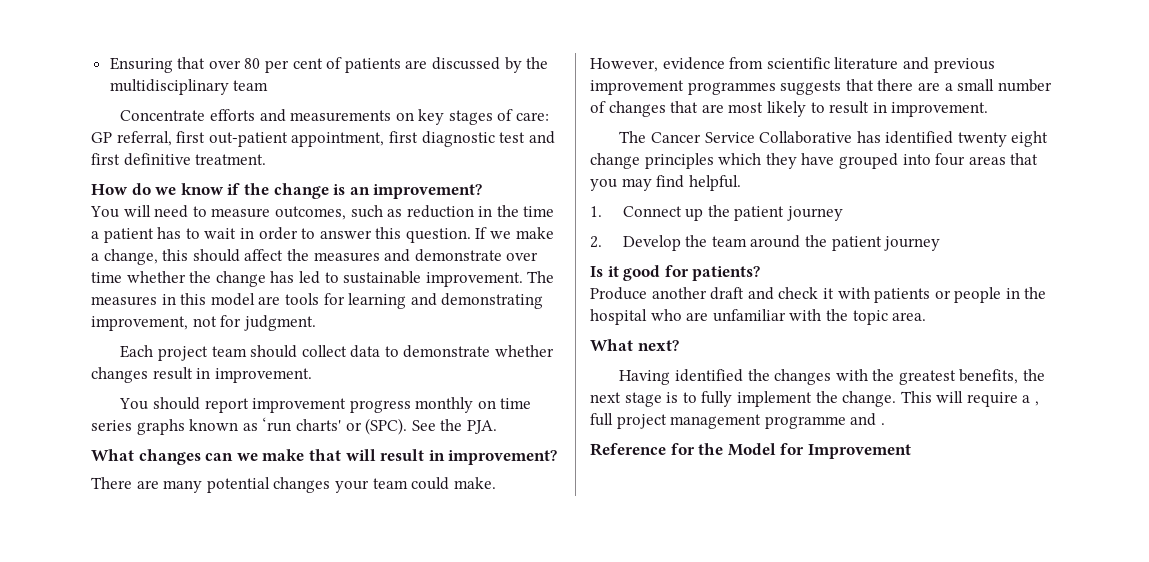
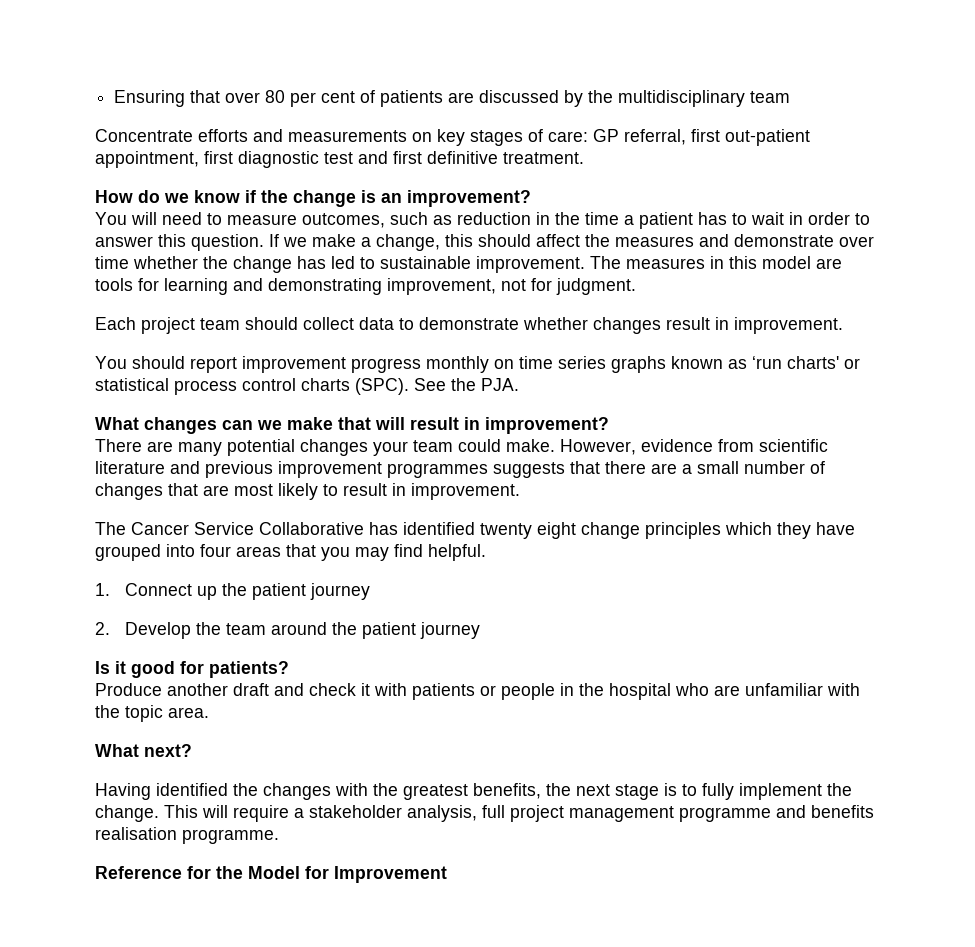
(362, 426) none -> [95,378,350,395] statistical process control charts
[1035,401,1040,406] , -> [309,805,477,822] stakeholder analysis,
[880,423,885,425] . -> [811,805,874,818] [95,827,279,844] benefits realisation programme.

